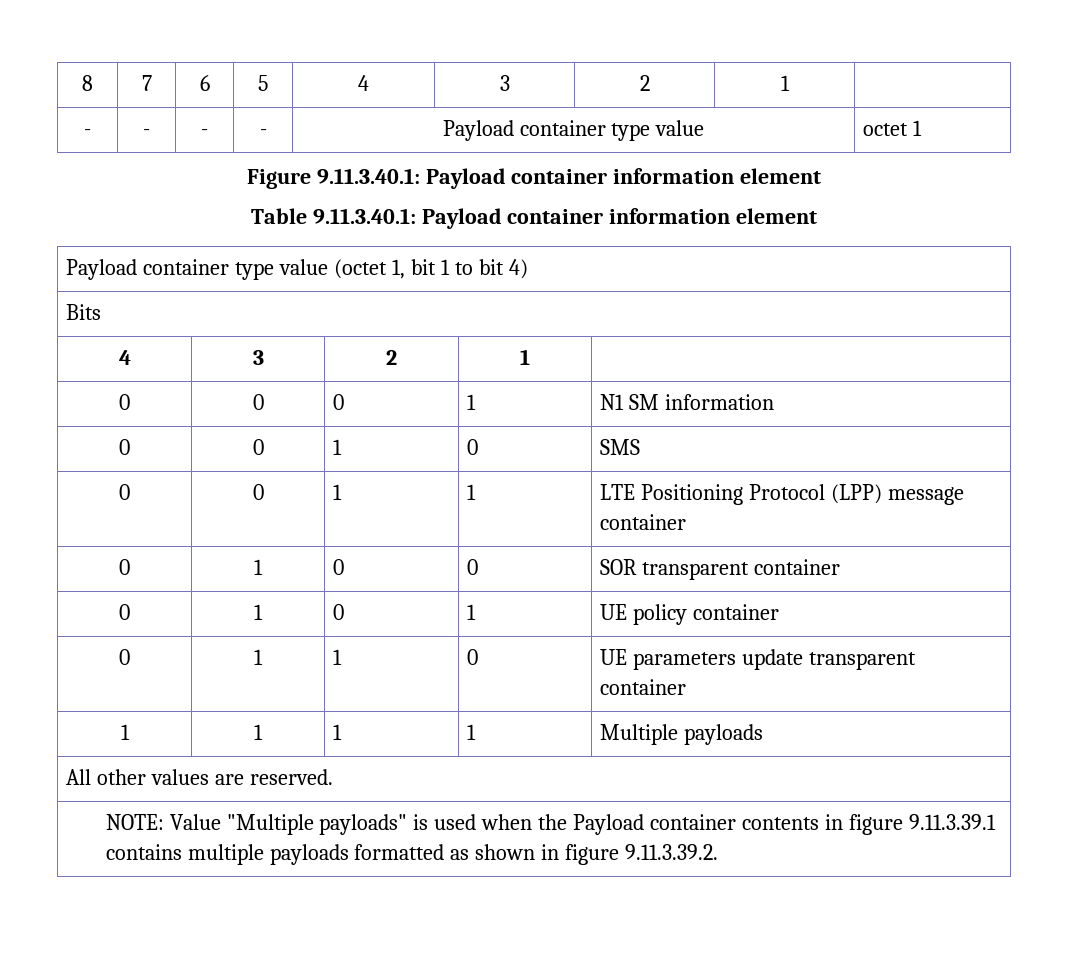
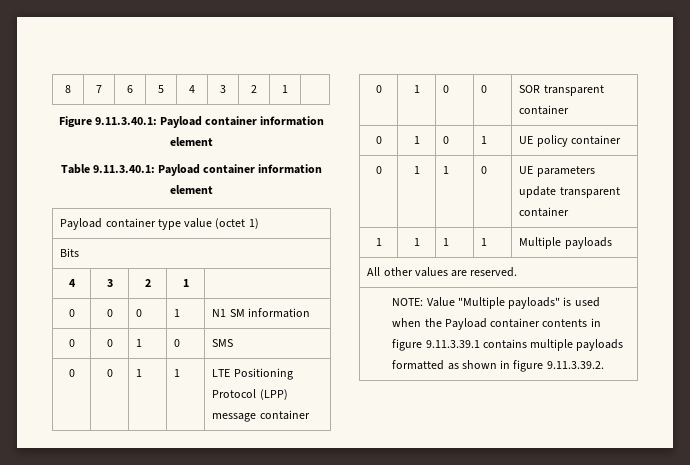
[84,129,91,136] [143,129,150,136] [201,129,208,136] [259,129,267,136] [442,120,705,141] [863,120,923,136] // - | - | - | - | Payload container type value | octet 1 -> (288, 89) none
[392,259,528,279] 1, bit 1 to bit 4) -> [248,218,259,229] 1)

